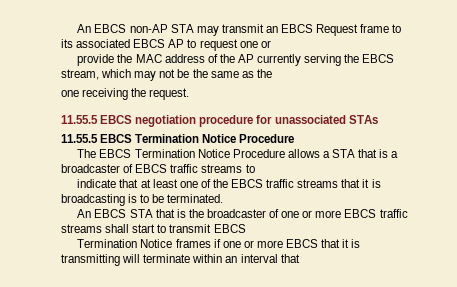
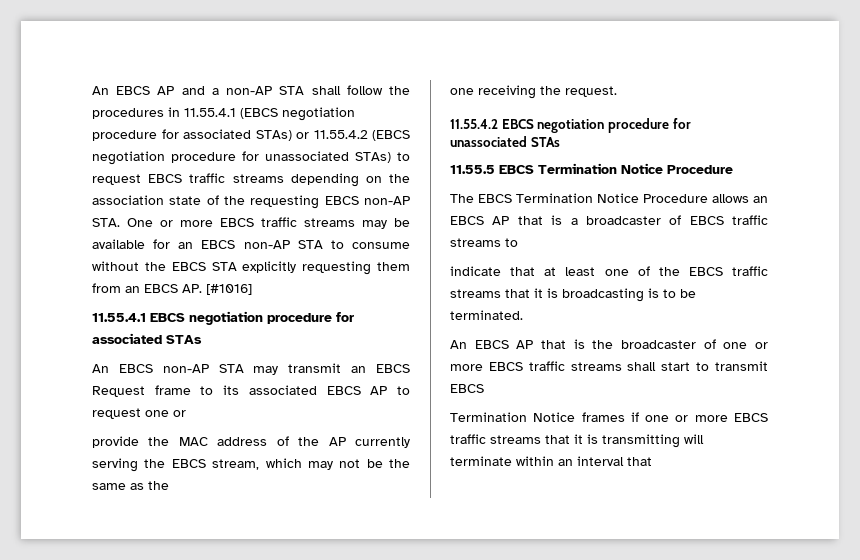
[77,24,127,33] An EBCS -> [92,85,411,95] [92,107,355,121] [92,129,410,141] [92,151,410,165] [92,173,410,187] [92,195,410,209] [92,217,410,229] [92,239,410,249] [92,261,410,275] [92,283,252,295] [92,311,354,325] [92,333,202,344] [92,364,153,373] An EBCS AP and a non-AP STA shall follow the procedures in 11.55.4.1 (EBCS negotiation procedure for associated STAs) or 11.55.4.2 (EBCS negotiation procedure for unassociated STAs) to request EBCS traffic streams depending on the association state of the requesting EBCS non-AP STA. One or more EBCS traffic streams may be available for an EBCS non-AP STA to consume without the EBCS STA explicitly requesting them from an EBCS AP. [#1016] // 11.55.4.1 EBCS negotiation procedure for associated STAs // An EBCS
[61,115,98,124] 11.55.5 -> [450,119,498,129] 11.55.4.2
[322,149,356,158] a STA -> [753,196,768,203] [450,216,510,225] an EBCS AP
[129,209,153,218] STA -> [516,340,534,349] AP
(319, 243) none -> [450,434,541,444] traffic streams

